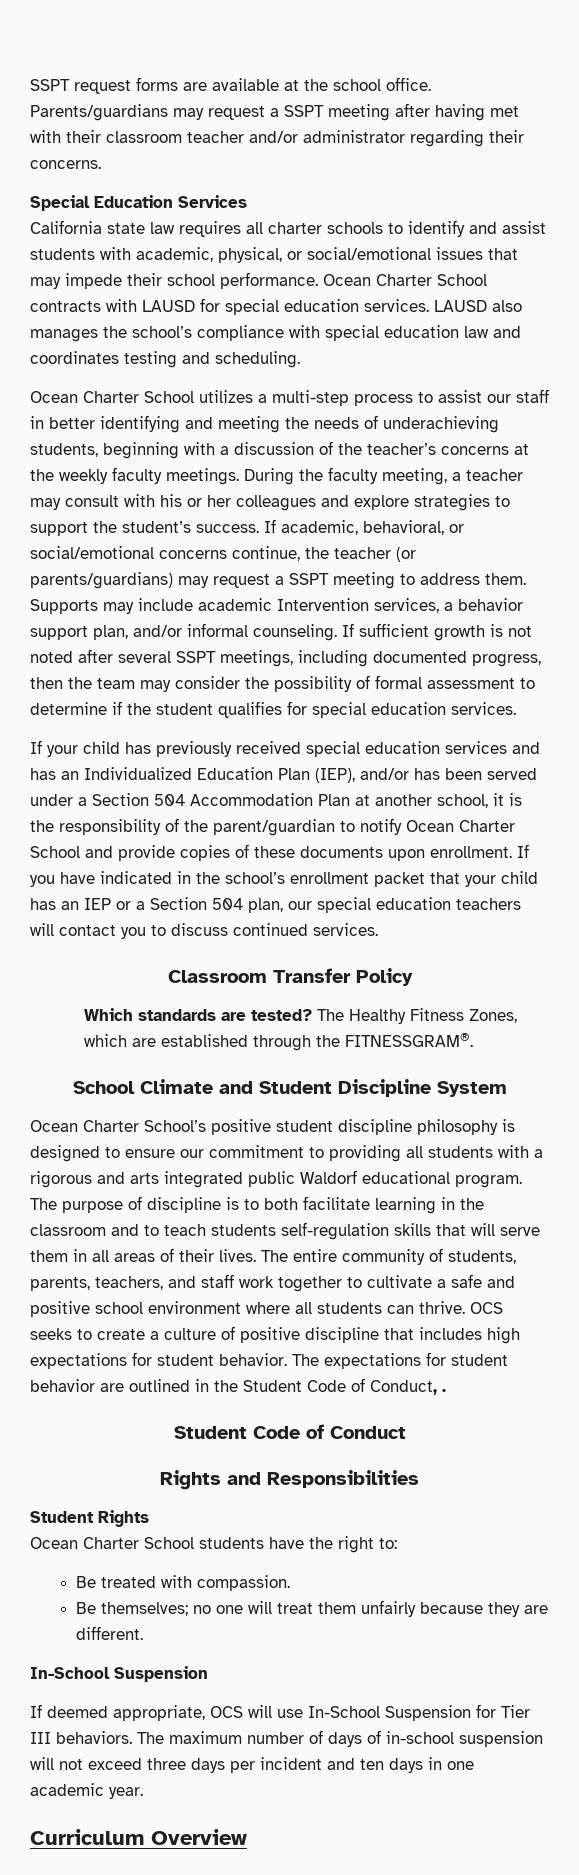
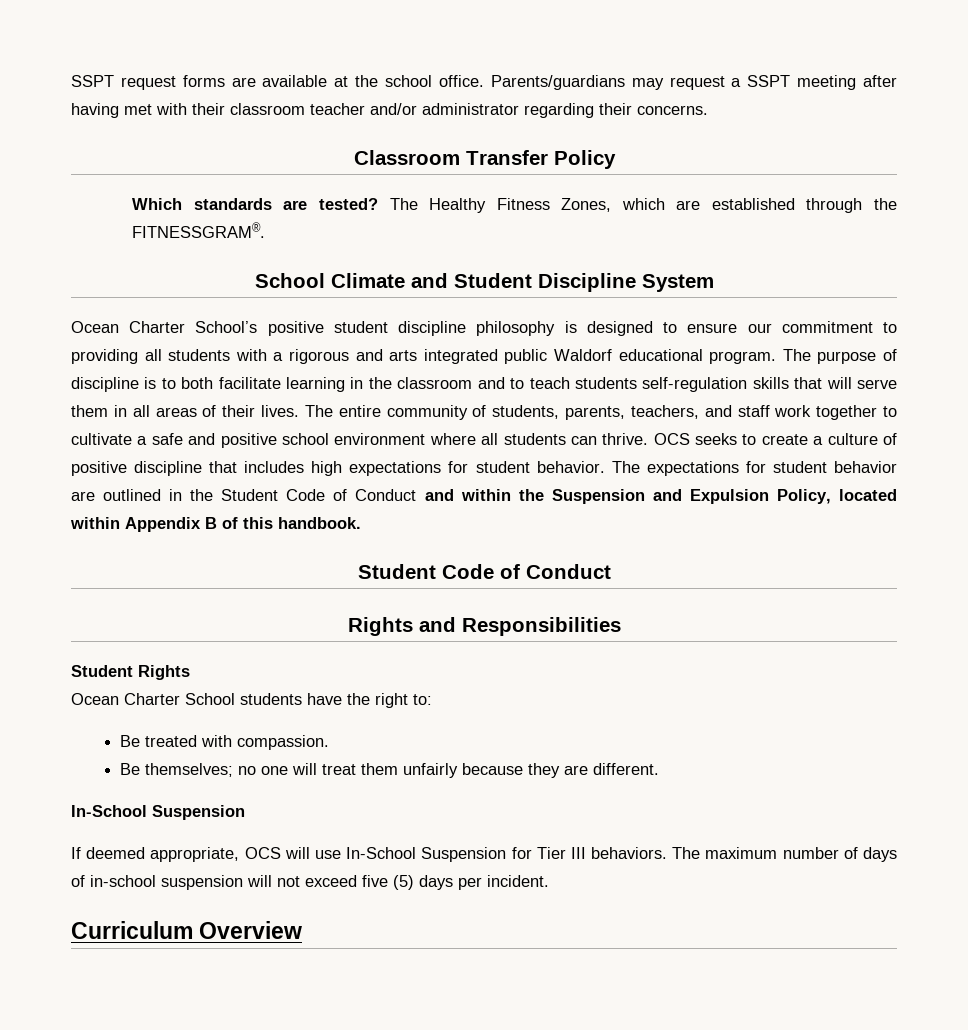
[30,195,247,211] [30,220,546,237] [30,247,518,263] [30,272,487,289] [30,298,522,315] [30,325,521,342] [30,351,300,368] [30,389,549,406] [30,415,499,433] [30,441,529,459] [30,467,523,485] [30,494,510,511] [30,519,464,536] [30,546,416,562] [30,572,526,589] [30,598,523,614] [30,623,532,641] [30,649,541,667] [30,675,535,692] [30,701,516,718] [30,740,540,757] [30,767,537,783] [30,793,522,808] [30,818,515,836] [30,844,529,861] [30,871,538,887] [30,897,521,913] [30,923,378,939] // Special Education Services // California state law requires all charter schools to identify and assist students with academic, physical, or social/emotional issues that may impede their school performance. Ocean Charter School contracts with LAUSD for special education services. LAUSD also manages the school’s compliance with special education law and coordinates testing and scheduling. // Ocean Charter School utilizes a multi-step process to assist our staff in better identifying and meeting the needs of underachieving students, beginning with a discussion of the teacher’s concerns at the weekly faculty meetings. During the faculty meeting, a teacher may consult with his or her colleagues and explore strategies to support the student’s success. If academic, behavioral, or social/emotional concerns continue, the teacher (or parents/guardians) may request a SSPT meeting to address them. Supports may include academic Intervention services, a behavior support plan, and/or informal counseling. If sufficient growth is not noted after several SSPT meetings, including documented progress, then the team may consider the possibility of formal assessment to determine if the student qualifies for special education services. // If your child has previously received special education services and has an Individualized Education Plan (IEP), and/or has been served under a Section 504 Accommodation Plan at another school, it is the responsibility of the parent/guardian to notify Ocean Charter School and provide copies of these documents upon enrollment. If you have indicated in the school’s enrollment packet that your child has an IEP or a Section 504 plan, our special education teachers will contact you to discuss continued services. -> (708, 110) none
[370,1380,446,1395] Conduct, . -> [355,489,898,504] [70,517,361,532] Conduct and within the Suspension and Expulsion Policy, located within Appendix B of this handbook.
[147,1757,474,1773] [30,1783,143,1799] three days per incident and ten days in one academic year. -> [362,875,549,890] five (5) days per incident.

